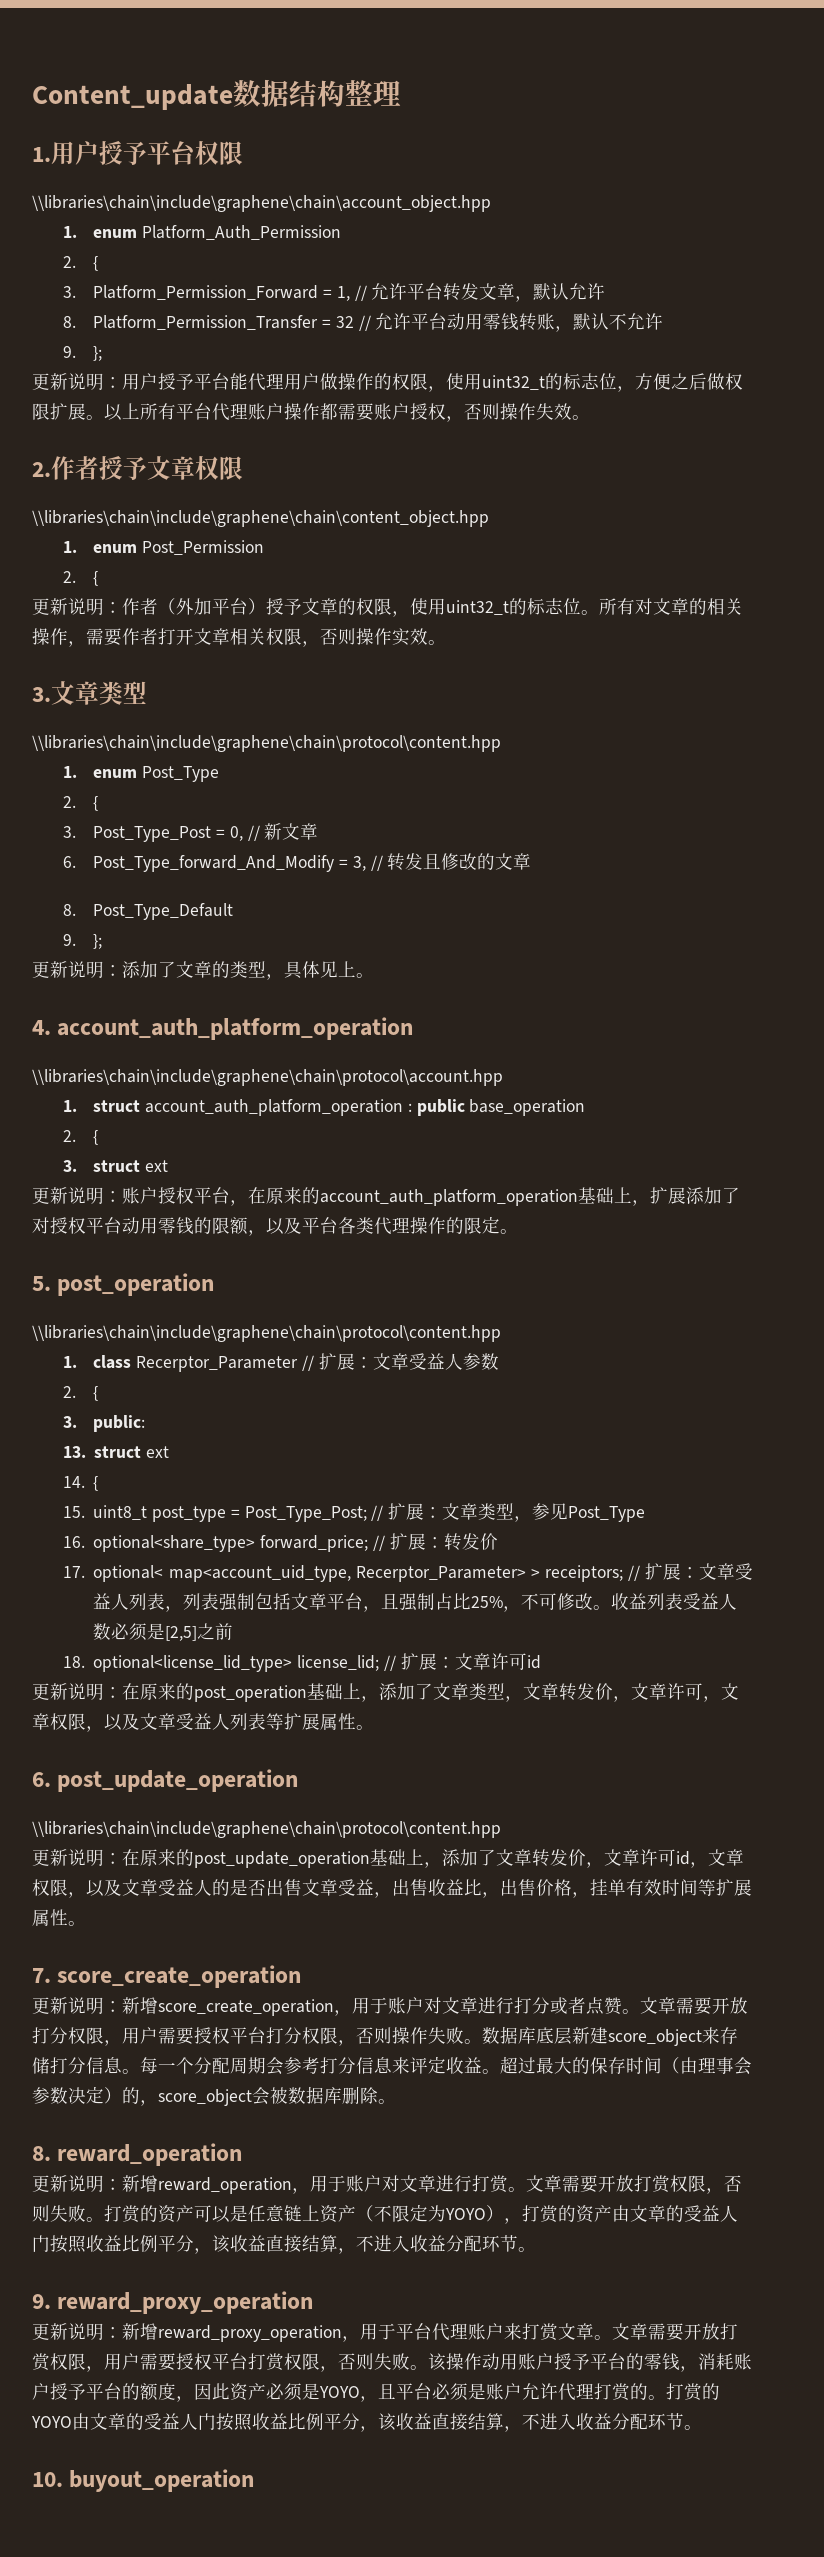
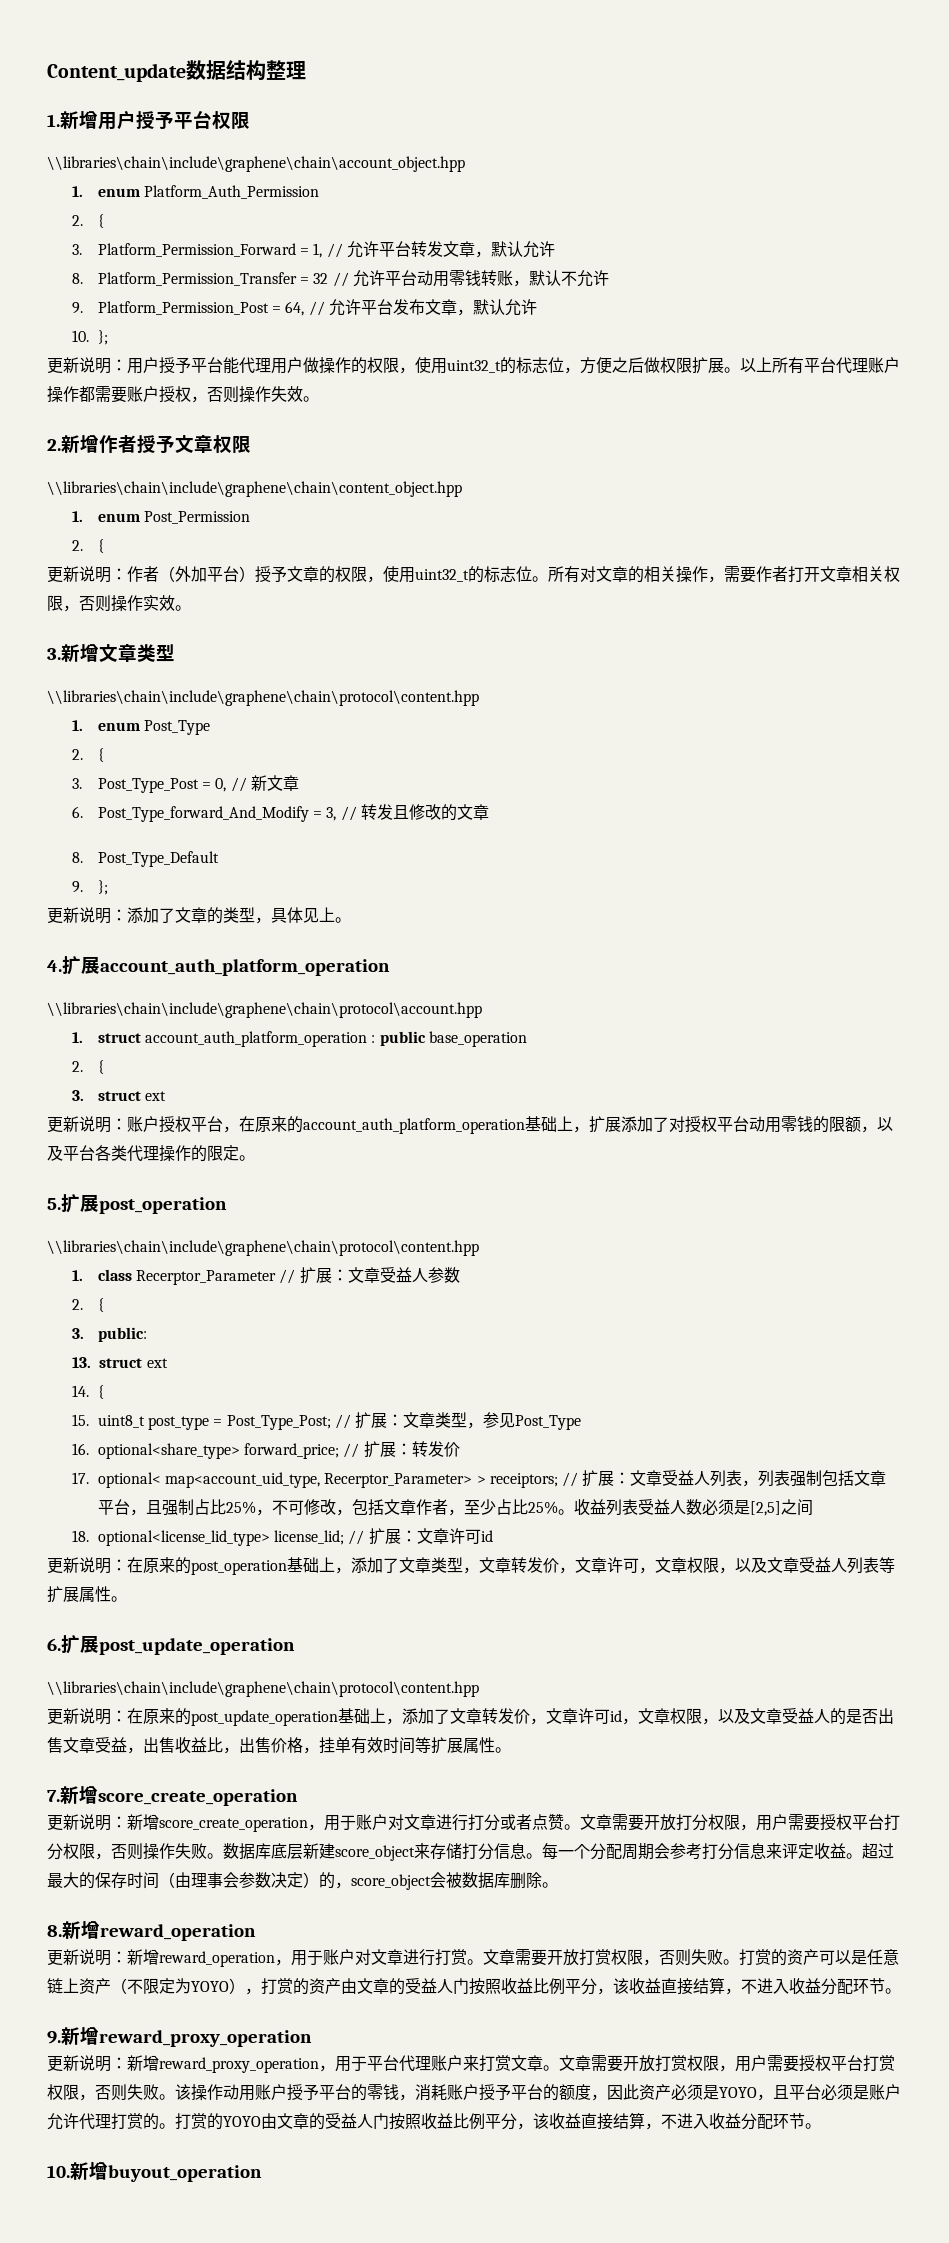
(51, 154) none -> [60,111,98,129] 新增
(76, 352) none -> [97,299,537,316] [72,330,90,342] Platform_Permission_Post = 64, // 允许平台发布文章，默认允许 // 10.
(51, 469) none -> [61,435,99,453] 新增
(51, 694) none -> [61,644,99,662] 新增
(51, 1027) none -> [62,956,100,975] 扩展
(51, 1283) none -> [61,1194,99,1213] 扩展
(594, 1601) none -> [335,1499,558,1516] ，包括文章作者，至少占比25%
[215,1623,234,1640] 前 -> [796,1499,813,1516] 间
(51, 1779) none -> [61,1635,99,1654] 扩展
(51, 1975) none -> [60,1786,98,1804] 新增
(51, 2153) none -> [62,1921,100,1939] 新增
(51, 2301) none -> [61,2027,99,2045] 新增
(63, 2479) none -> [70,2162,108,2180] 新增

